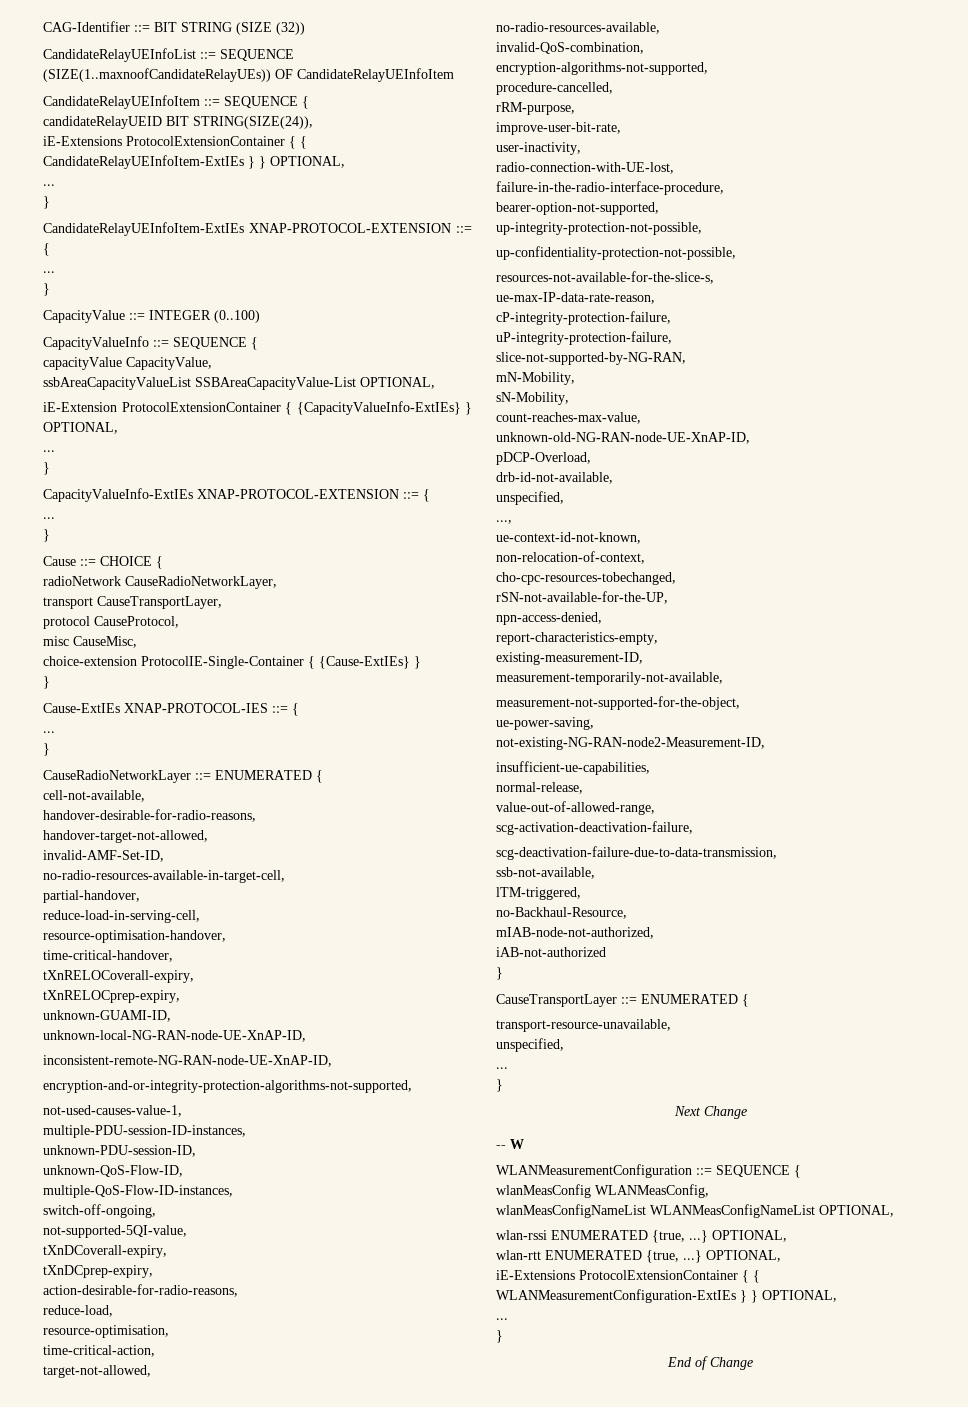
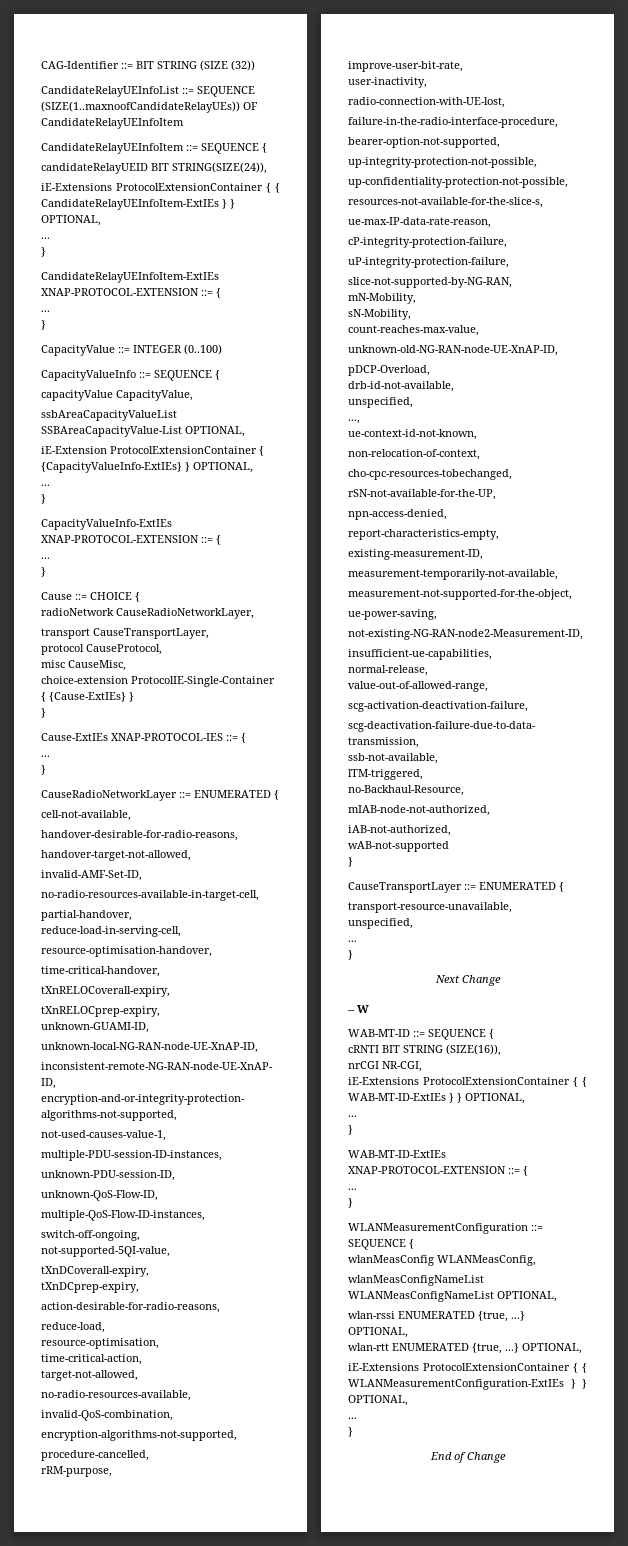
[496,947,606,957] iAB-not-authorized -> [348,825,451,836] [348,841,449,852] iAB-not-authorized, // wAB-not-supported
(524, 1144) none -> [348,1029,494,1040] [348,1044,501,1056] [348,1061,422,1072] [348,1077,587,1087] [348,1093,525,1104] [348,1115,357,1117] [348,1125,353,1135] [348,1150,446,1158] [348,1166,528,1176] [348,1188,357,1190] [348,1198,353,1208] // WAB-MT-ID ::= SEQUENCE { // cRNTI BIT STRING (SIZE(16)), // nrCGI NR-CGI, // iE-Extensions ProtocolExtensionContainer { { WAB-MT-ID-ExtIEs } } OPTIONAL, // ... // } // WAB-MT-ID-ExtIEs XNAP-PROTOCOL-EXTENSION ::= { // ... // }

